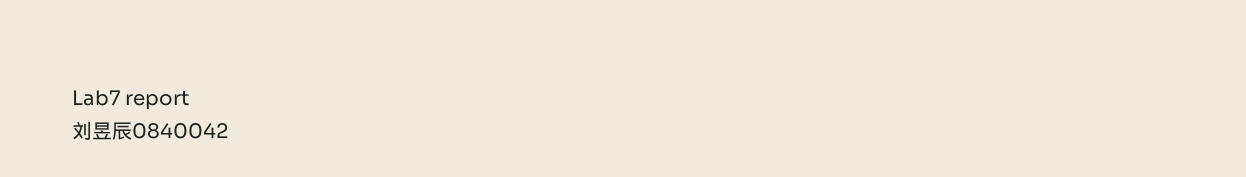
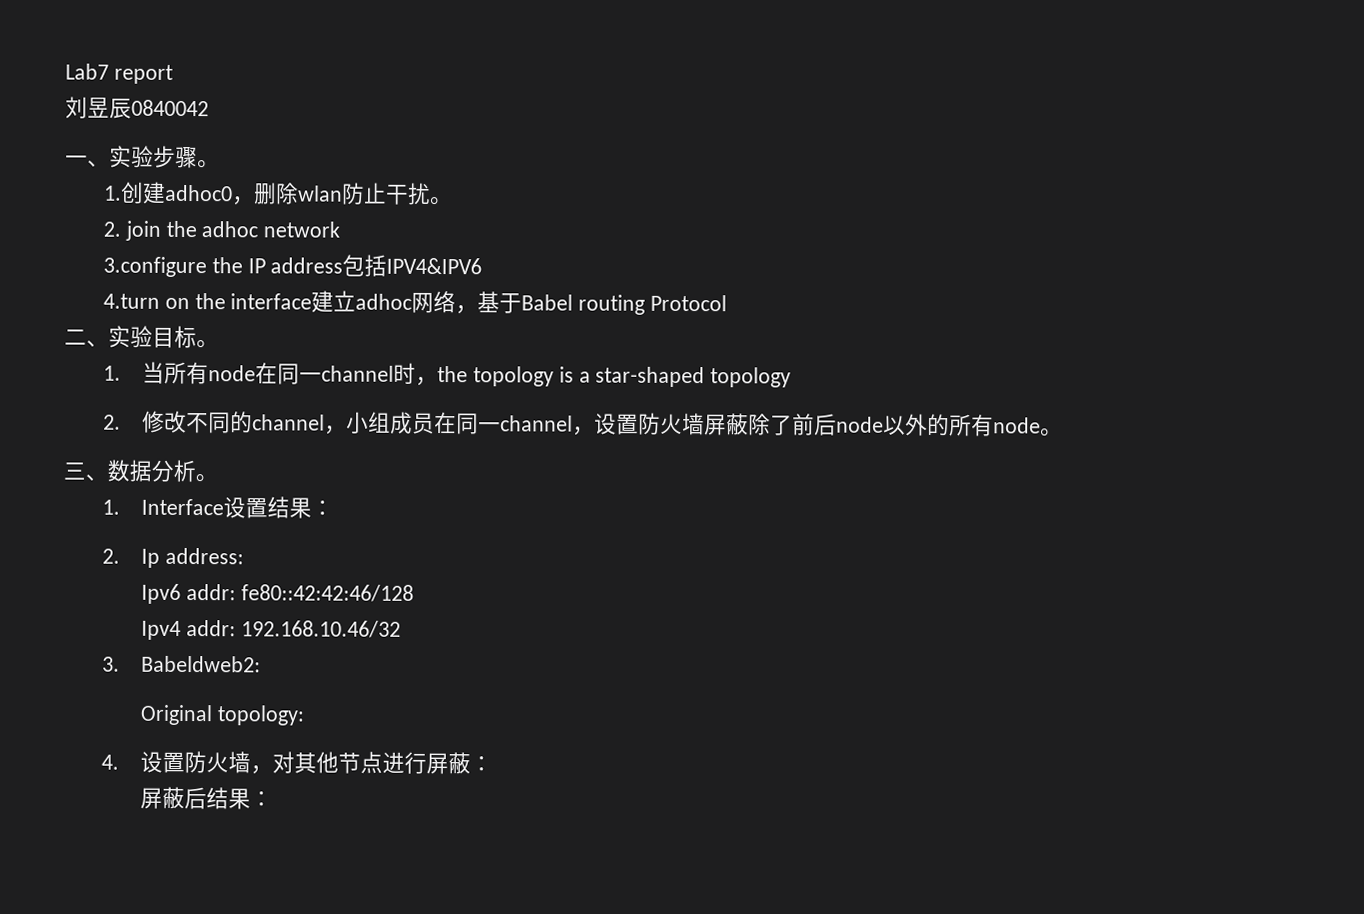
(228, 131) none -> [65,145,220,169] [104,181,454,206] [103,220,341,241] [103,254,483,278] [103,290,728,315] [64,325,219,349] [103,361,792,388] [103,410,1064,437] [63,459,218,483] [102,496,335,519] [102,547,244,568] [141,583,414,604] [141,620,401,640] [102,655,262,673] [140,704,304,726] [101,751,494,775] [140,786,274,810] // 一、实验步骤。 // 1.创建adhoc0，删除wlan防止干扰。 // 2. join the adhoc network // 3.configure the IP address包括IPV4&IPV6 // 4.turn on the interface建立adhoc网络，基于Babel routing Protocol // 二、实验目标。 // 1.当所有node在同一channel时，the topology is a star-shaped topology // 2.修改不同的channel，小组成员在同一channel，设置防火墙屏蔽除了前后node以外的所有node。 // 三、数据分析。 // 1. Interface设置结果： // 2. Ip address: // Ipv6 addr: fe80::42:42:46/128 // Ipv4 addr: 192.168.10.46/32 // 3. Babeldweb2: // Original topology: // 4.设置防火墙，对其他节点进行屏蔽： // 屏蔽后结果：

